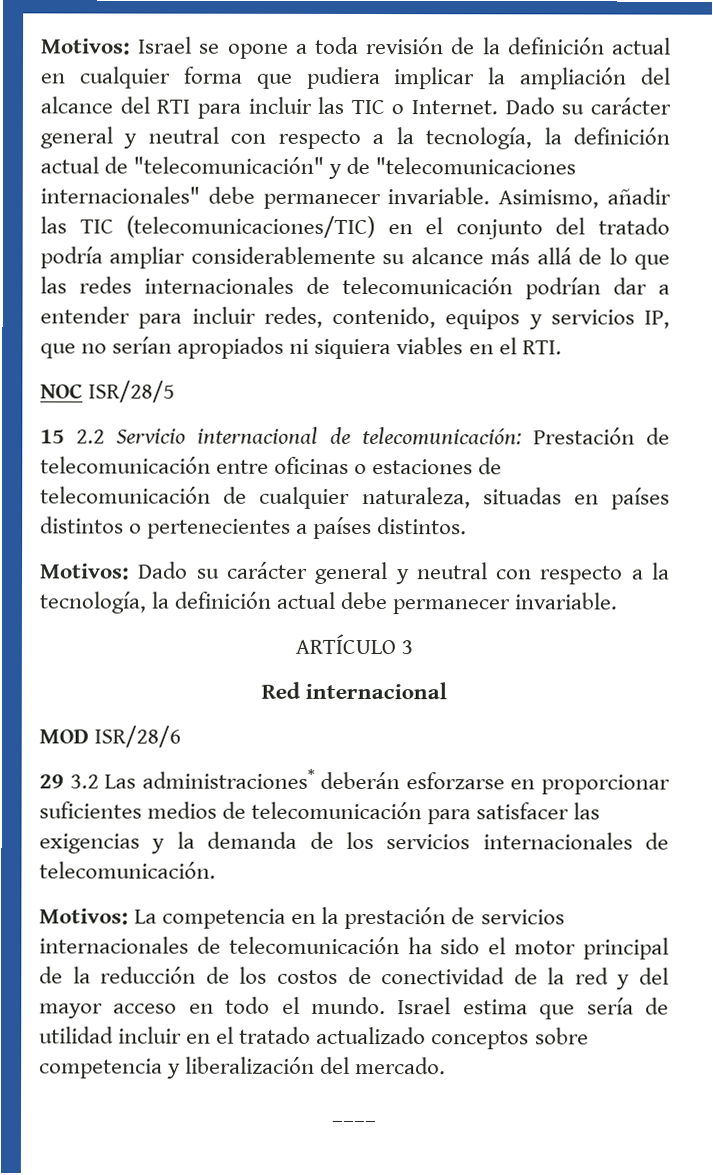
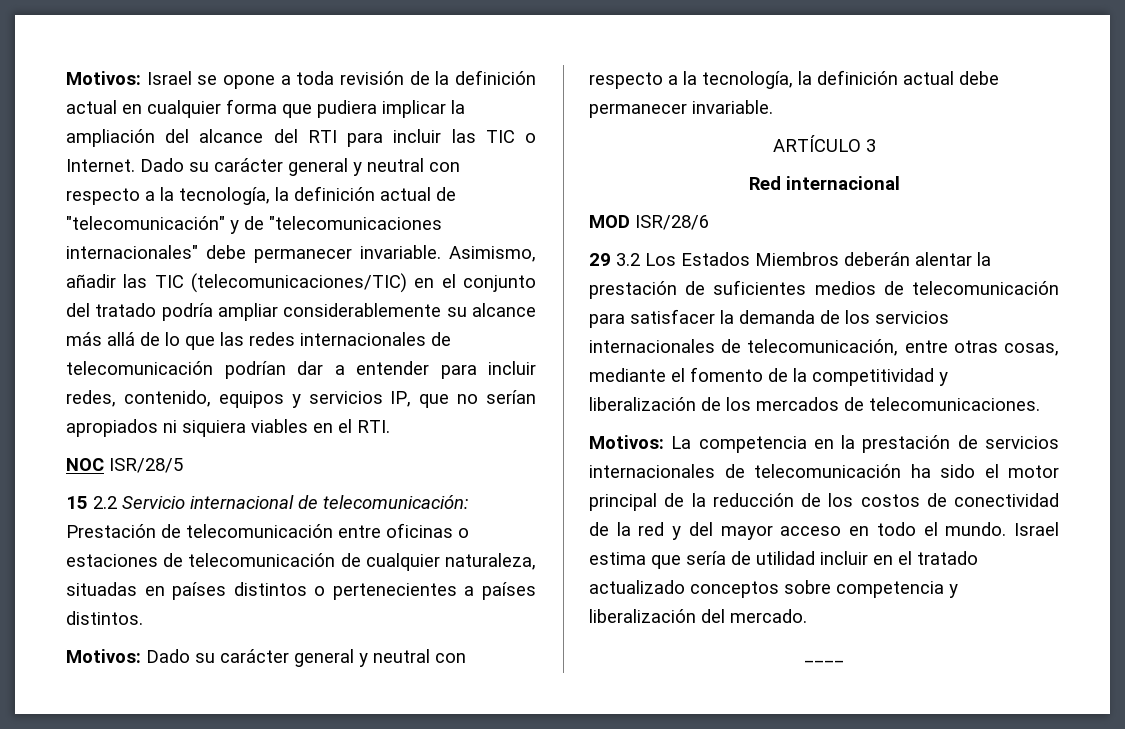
[104,768,670,795] Las administraciones* deberán esforzarse en proporcionar -> [645,252,991,266] [589,281,706,299] Los Estados Miembros deberán alentar la prestación de
[573,802,601,820] [39,833,166,854] las exigencias y -> (715, 316) none
[39,861,216,879] telecomunicación. -> [747,339,1059,356] [589,367,948,386] [589,397,1040,411] telecomunicación, entre otras cosas, mediante el fomento de la competitividad y liberalización de los mercados de telecomunicaciones.

